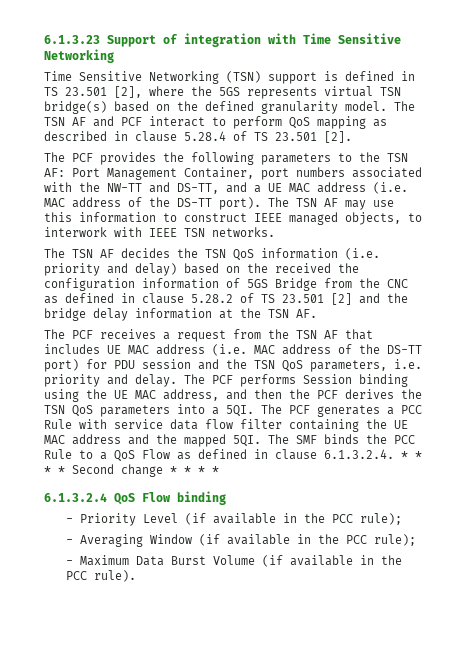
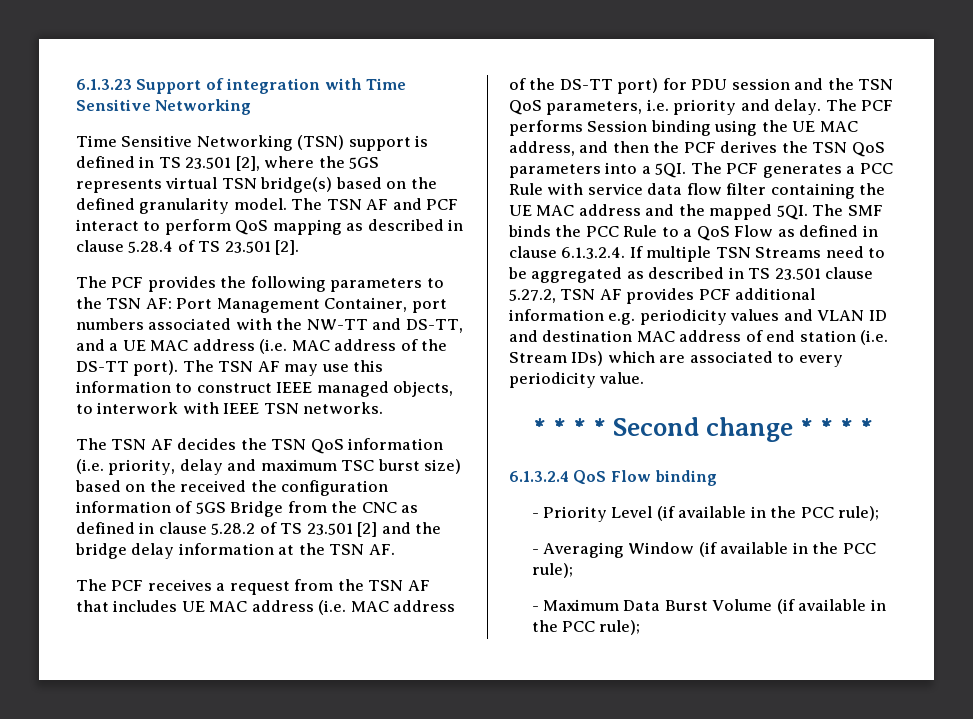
[44,263,177,276] priority and delay) -> [108,459,462,475] priority, delay and maximum TSC burst size)
(394, 454) none -> [629,246,886,262] [508,267,874,283] [509,288,816,304] [509,309,887,325] [509,330,889,345] [509,351,843,367] [509,372,645,388] If multiple TSN Streams need to be aggregated as described in TS 23.501 clause 5.27.2, TSN AF provides PCF additional information e.g. periodicity values and VLAN ID and destination MAC address of end station (i.e. Stream IDs) which are associated to every periodicity value. //
[94,570,137,582] rule). -> [599,620,641,635] rule);

